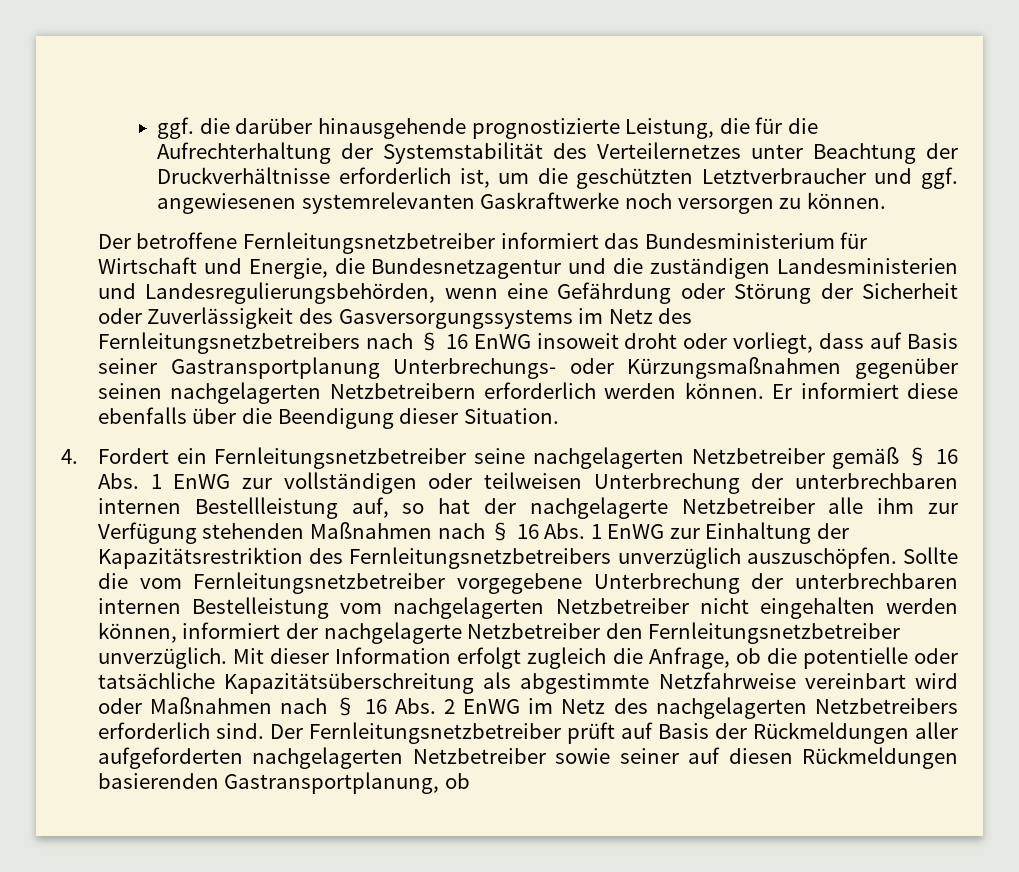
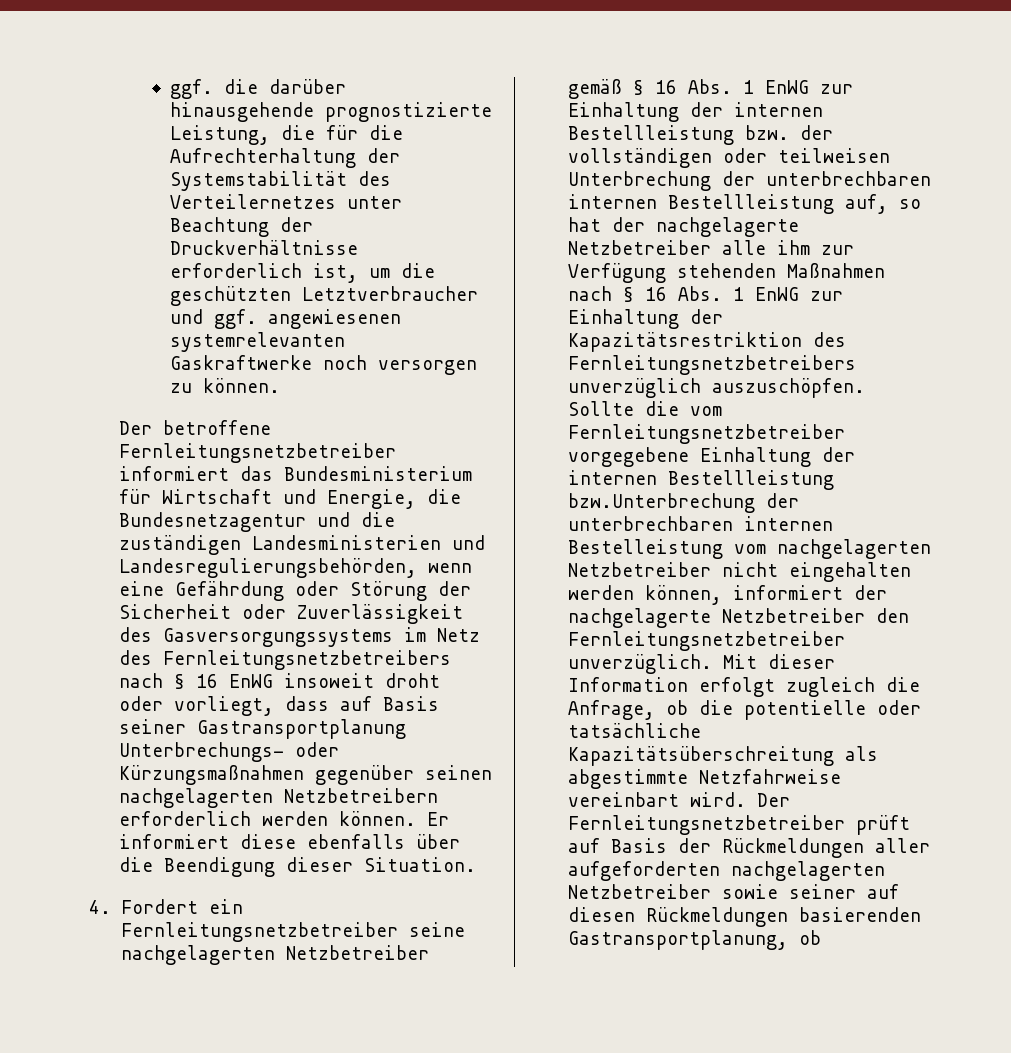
(272, 483) none -> [567,102,823,122] [567,125,833,145] Einhaltung der internen Bestellleistung bzw. der
[593,573,740,594] Unterbrechung -> [699,447,855,467] [567,470,834,490] [567,493,755,513] Einhaltung der internen Bestellleistung bzw.Unterbrechung
[914,673,958,689] [97,697,959,719] [97,722,264,739] wird oder Maßnahmen nach § 16 Abs. 2 EnWG im Netz des nachgelagerten Netzbetreibers erforderlich sind. -> [689,792,746,807] wird.

